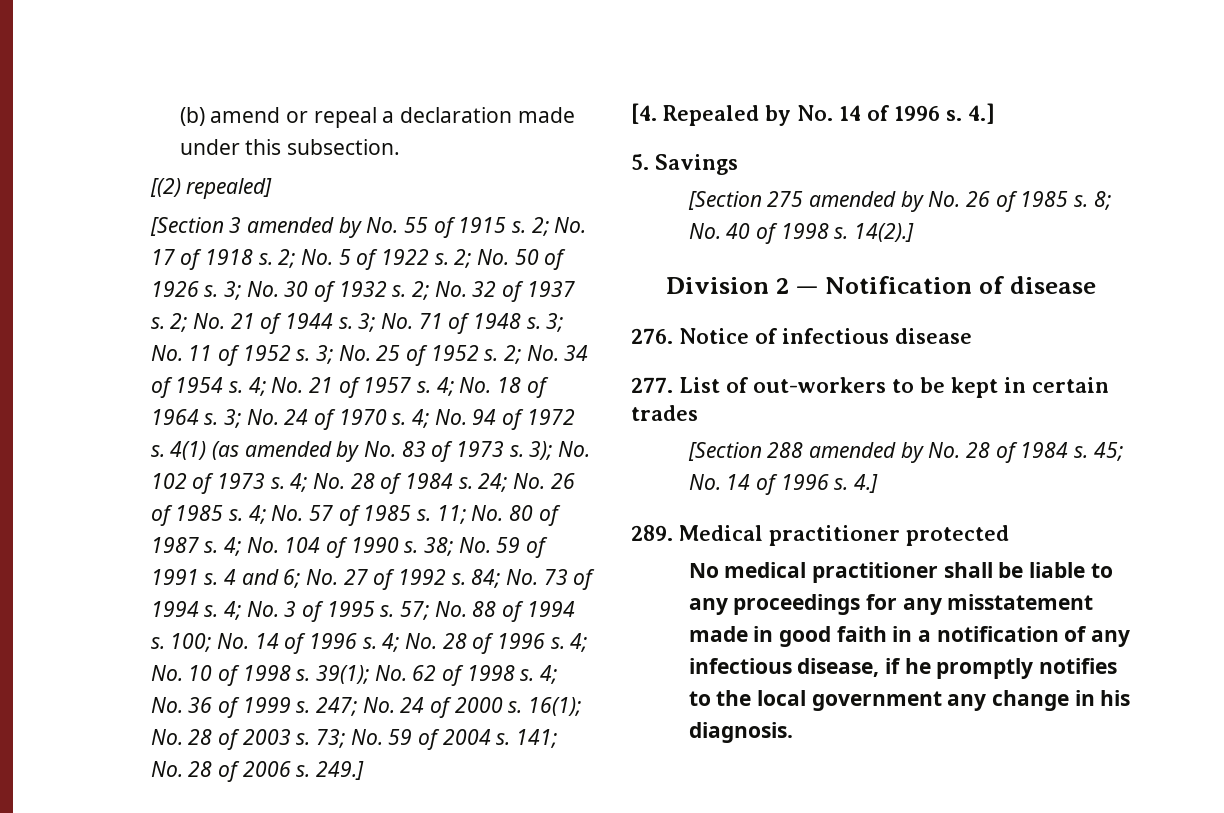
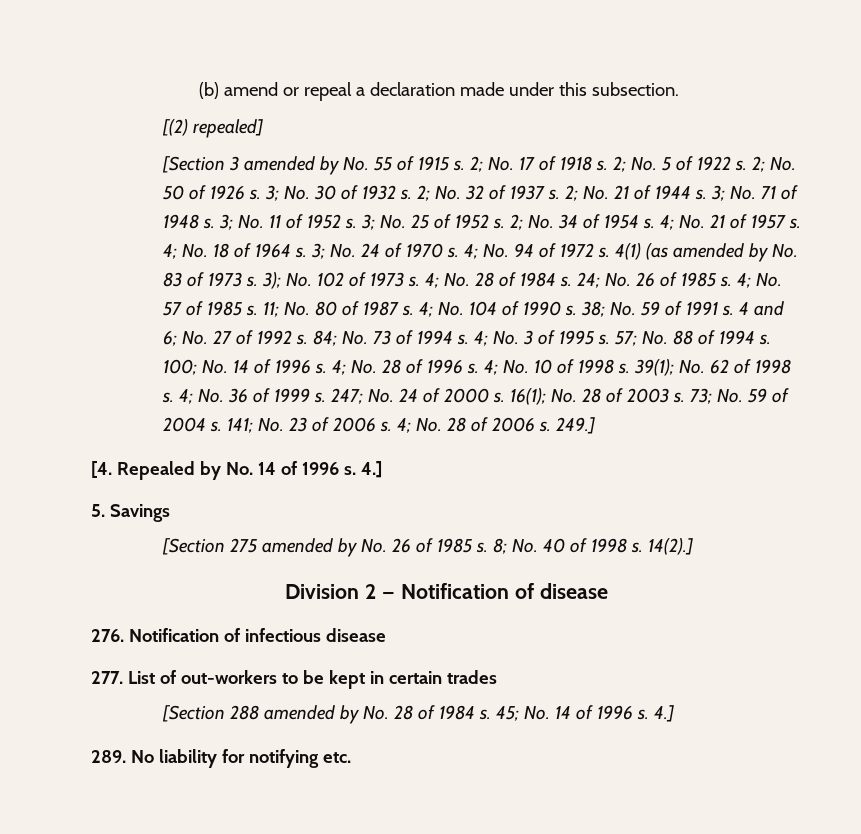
(183, 769) none -> [288,417,442,434] 23 of 2006 s. 4; No.
[679,328,749,344] Notice -> [128,628,219,642] Notification
[679,525,1009,546] [688,562,1113,583] [688,594,1094,615] [688,626,1131,647] [688,658,1118,679] [688,690,1131,711] [688,722,793,743] Medical practitioner protected // No medical practitioner shall be liable to any proceedings for any misstatement made in good faith in a notification of any infectious disease, if he promptly notifies to the local government any change in his diagnosis. -> [130,749,351,768] No liability for notifying etc.

